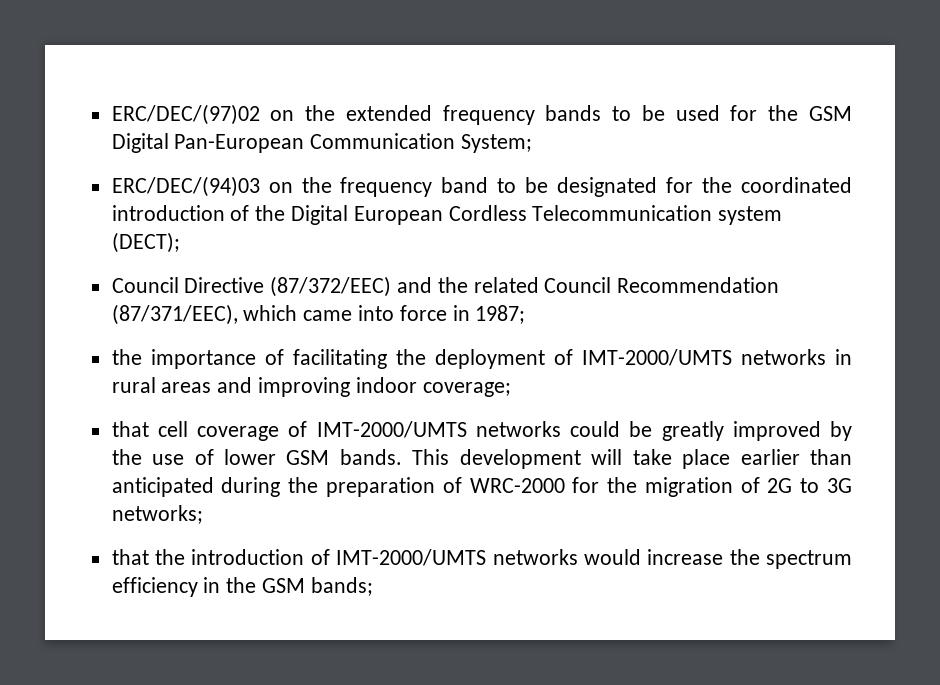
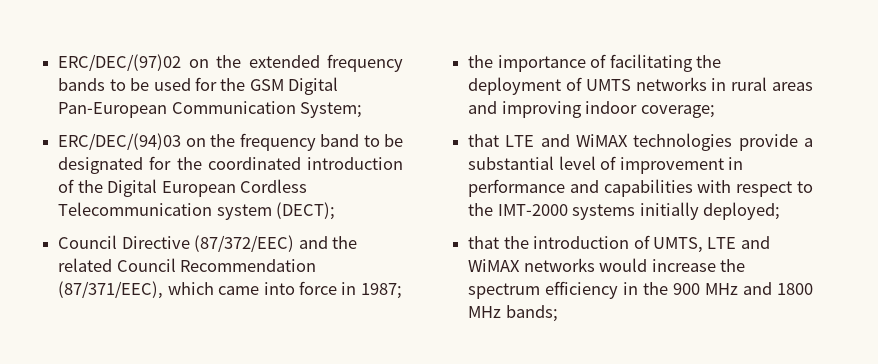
[581,349,732,366] IMT-2000/UMTS -> [585,79,631,91] UMTS
[157,421,852,441] [111,449,852,469] [111,477,853,497] [111,505,203,524] cell coverage of IMT-2000/UMTS networks could be greatly improved by the use of lower GSM bands. This development will take place earlier than anticipated during the preparation of WRC-2000 for the migration of 2G to 3G networks; -> [505,133,813,151] [468,156,743,174] [468,179,813,197] [468,202,780,220] LTE and WiMAX technologies provide a substantial level of improvement in performance and capabilities with respect to the IMT-2000 systems initially deployed;
[336,549,487,566] IMT-2000/UMTS -> [652,236,770,253] [468,259,521,272] UMTS, LTE and WiMAX
[262,578,306,593] GSM -> [673,282,813,295] [468,306,502,318] 900 MHz and 1800 MHz

